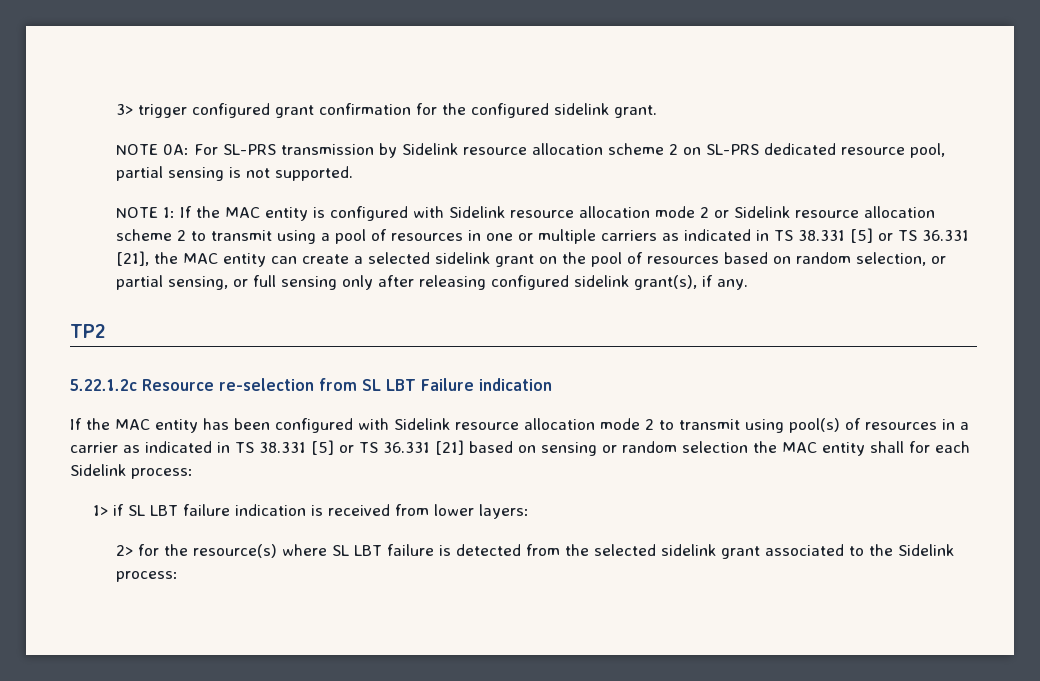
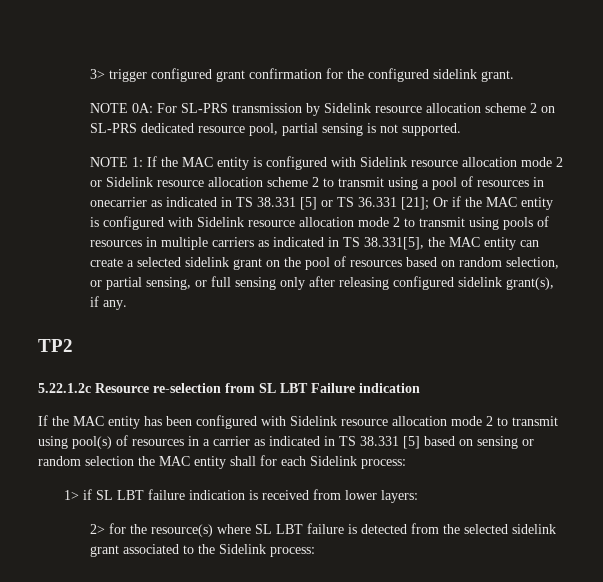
[485,228,969,244] [115,251,149,266] one or multiple carriers as indicated in TS 38.331 [5] or TS 36.331 [21], -> [89,196,553,210] [89,216,549,230] [89,237,424,250] onecarrier as indicated in TS 38.331 [5] or TS 36.331 [21]; Or if the MAC entity is configured with Sidelink resource allocation mode 2 to transmit using pools of resources in multiple carriers as indicated in TS 38.331[5],
[339,440,464,455] or TS 36.331 [21] -> (420, 442) none

